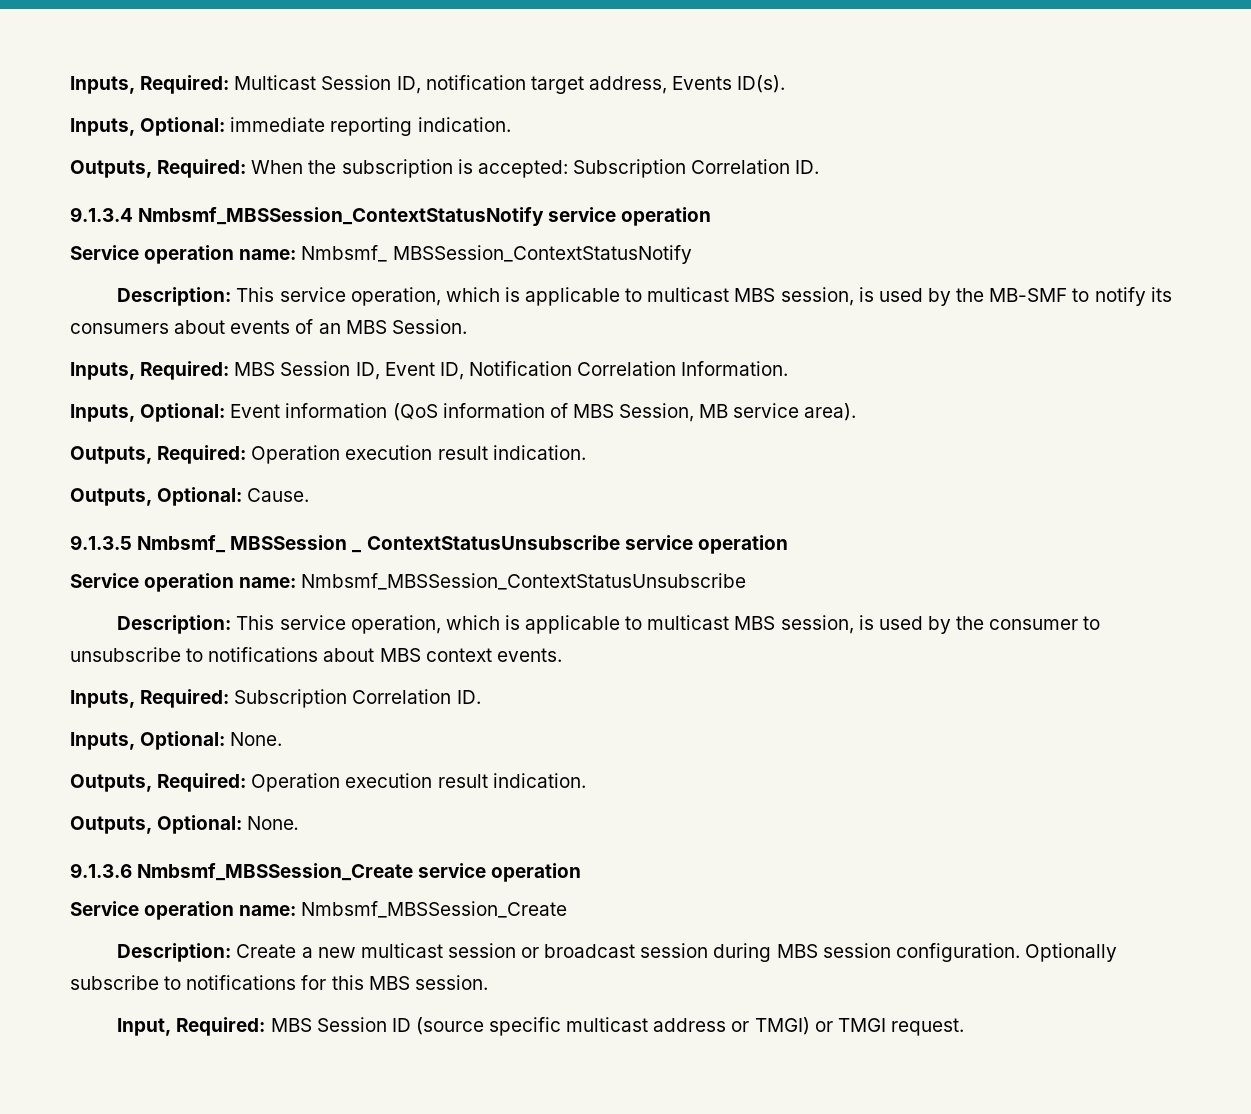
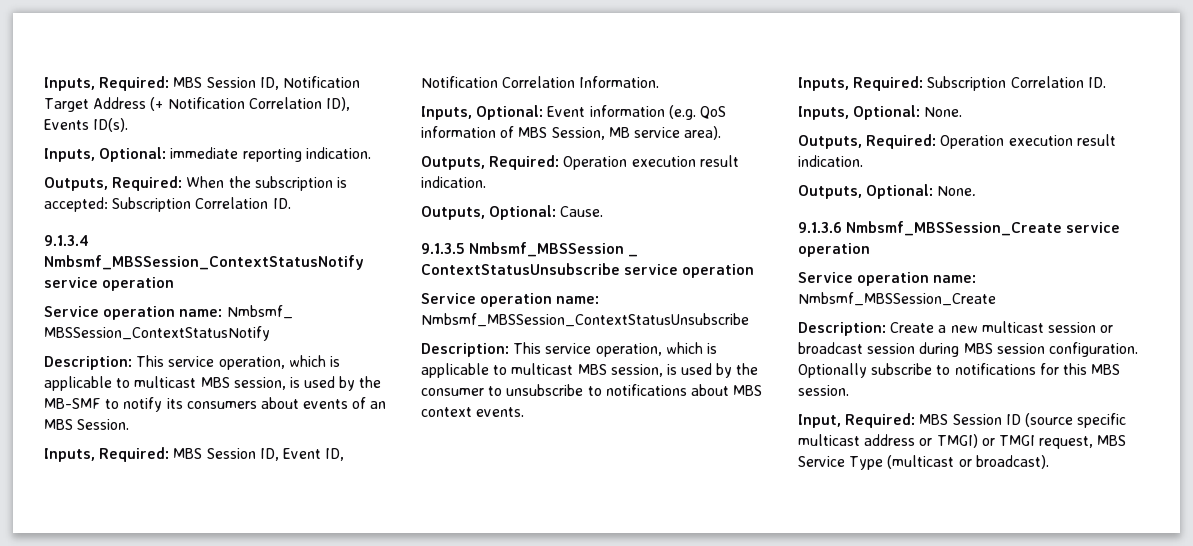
[70,75,667,94] Inputs, Required: Multicast Session ID, notification target address, -> [44,76,360,91] [44,97,350,112] Inputs, Required: MBS Session ID, Notification Target Address (+ Notification Correlation ID),
[392,403,438,421] (QoS -> [668,105,726,120] (e.g. QoS
[137,535,348,553] Nmbsmf_ MBSSession -> [469,242,625,257] Nmbsmf_MBSSession
[890,1018,964,1036] request. -> [1039,435,1127,449] [798,455,1049,470] request, MBS Service Type (multicast or broadcast).

